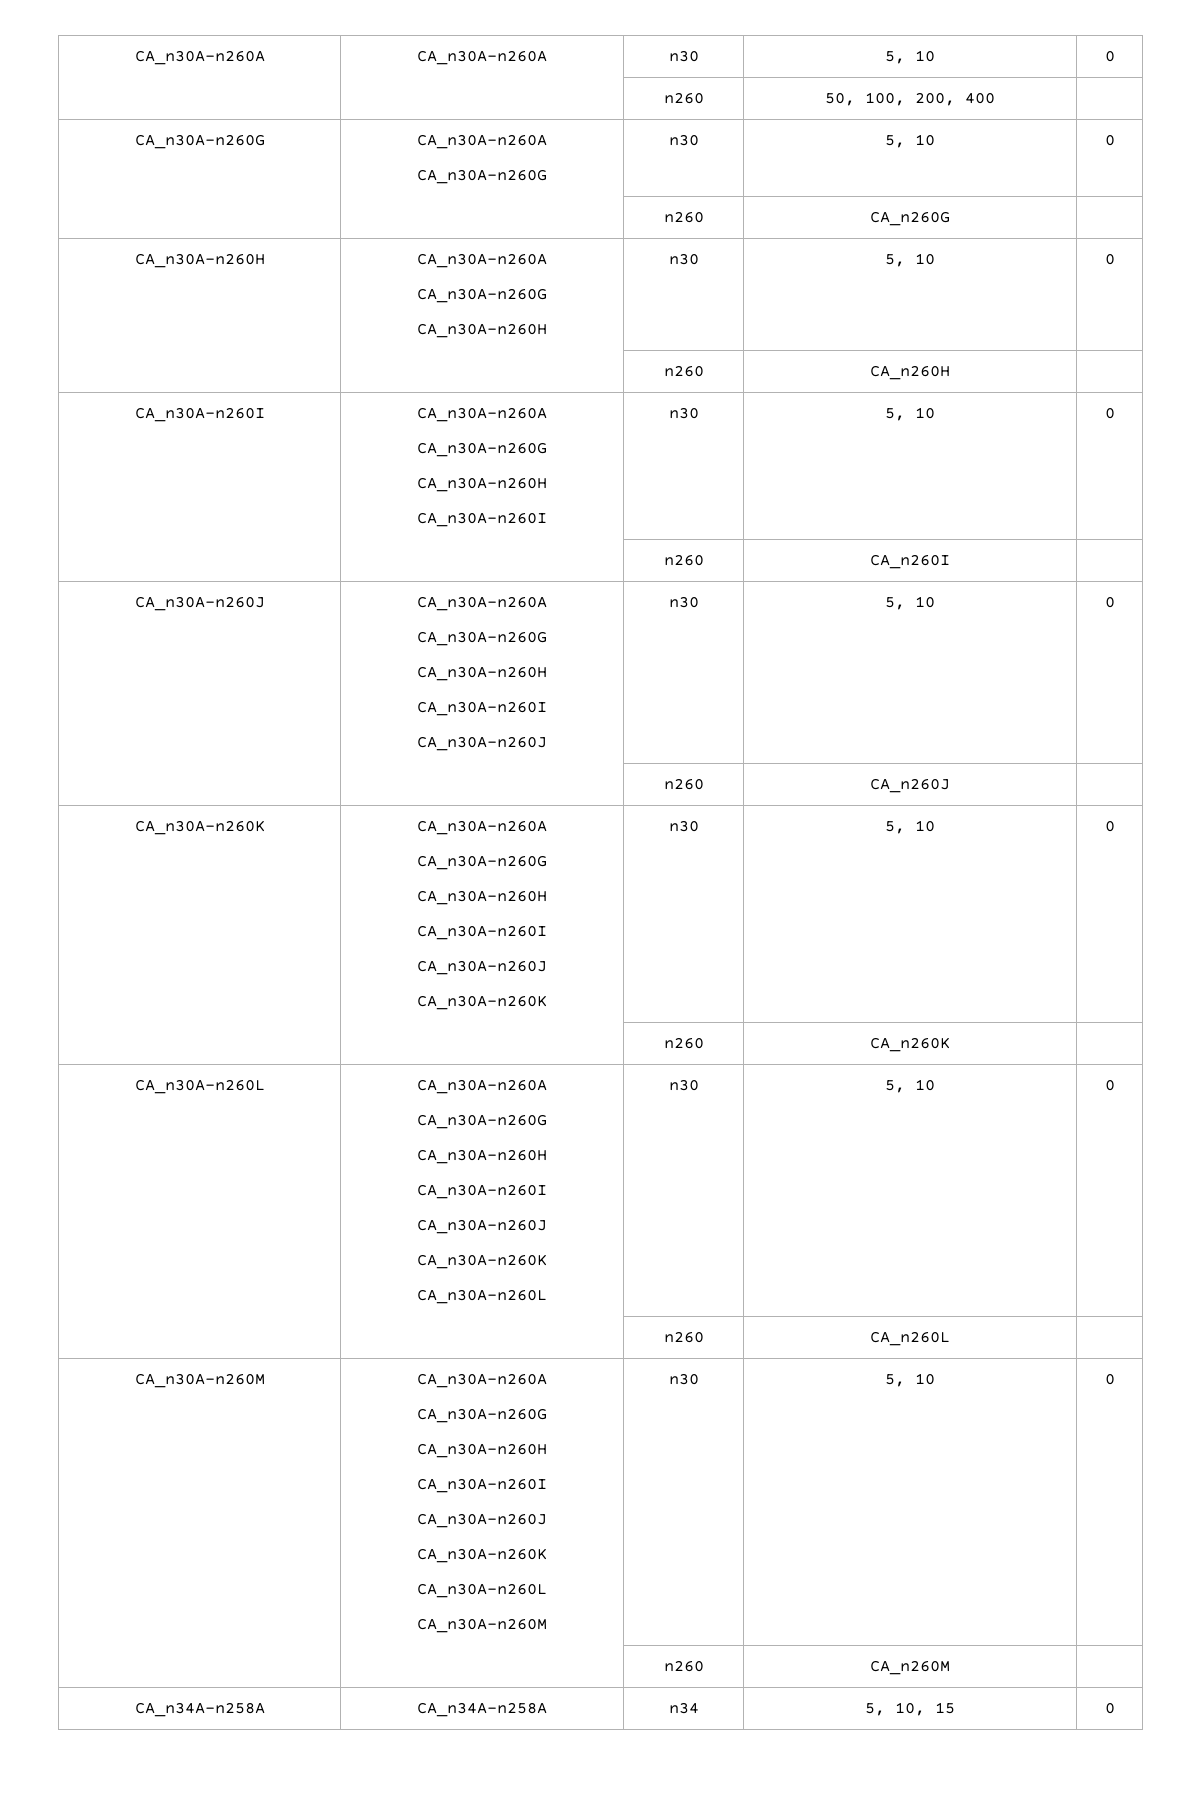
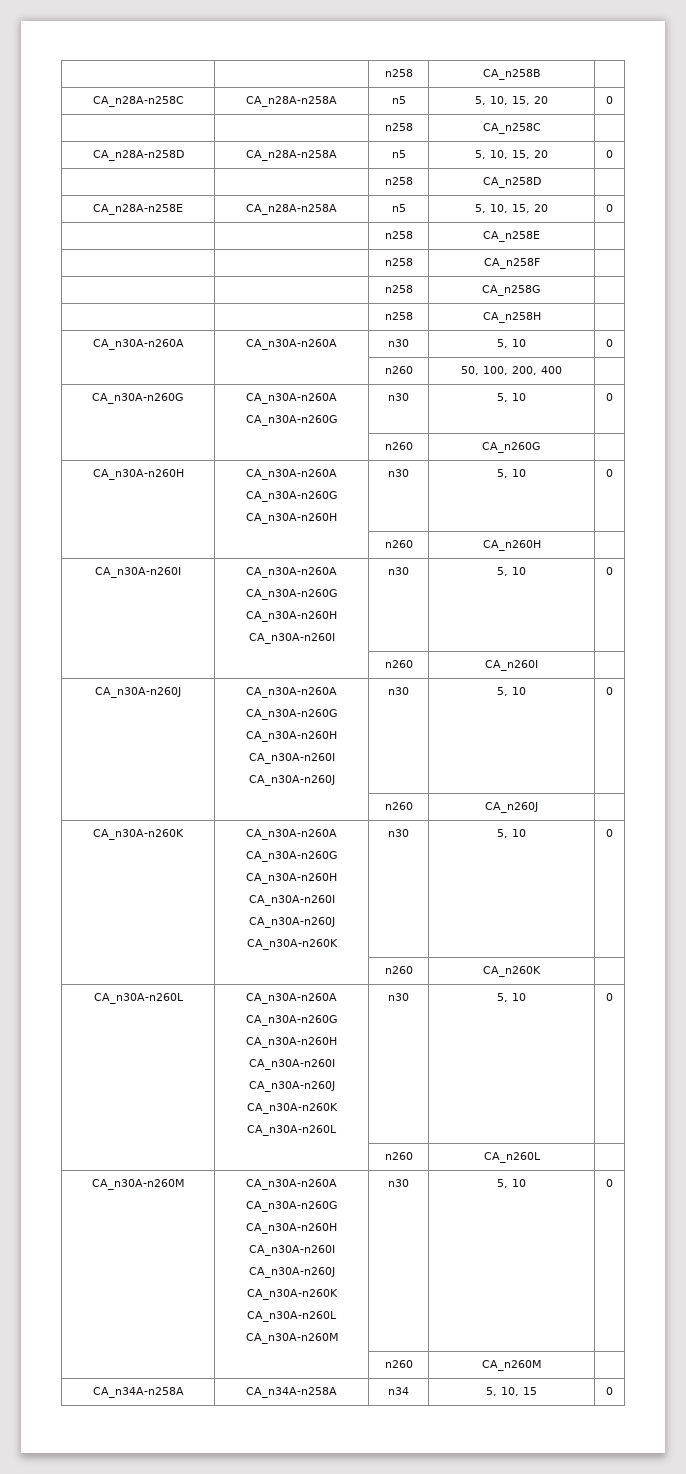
(134, 57) none -> [384,69,413,77] [482,69,541,80] [92,96,184,107] [246,96,337,107] [391,96,406,104] [475,96,548,105] [606,96,613,104] [384,123,413,131] [482,123,541,134] [92,150,184,161] [246,150,337,161] [391,150,406,158] [475,150,548,159] [606,150,613,158] [384,177,413,185] [482,177,541,188] [93,204,183,215] [246,204,337,215] [391,204,406,212] [475,204,548,213] [606,204,613,212] [384,231,413,239] [483,231,540,242] [384,258,413,266] [483,258,540,269] [384,285,413,293] [482,285,541,296] [384,312,413,320] [482,312,541,323] | | n258 | CA_n258B | // CA_n28A-n258C | CA_n28A-n258A | n5 | 5, 10, 15, 20 | 0 // | | n258 | CA_n258C | // CA_n28A-n258D | CA_n28A-n258A | n5 | 5, 10, 15, 20 | 0 // | | n258 | CA_n258D | // CA_n28A-n258E | CA_n28A-n258A | n5 | 5, 10, 15, 20 | 0 // | | n258 | CA_n258E | // | | n258 | CA_n258F | // | | n258 | CA_n258G | // | | n258 | CA_n258H | //

